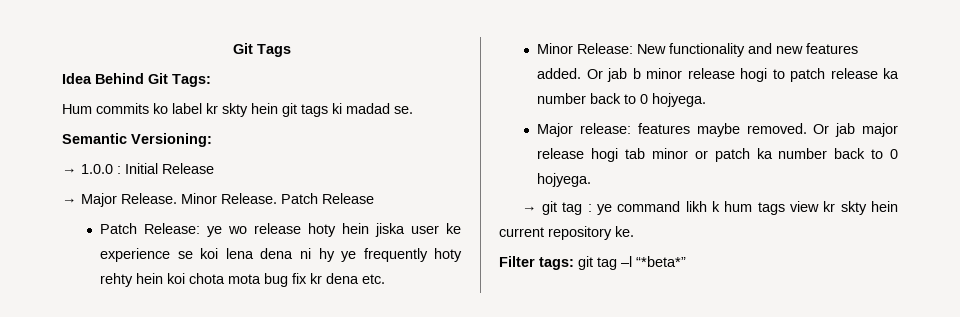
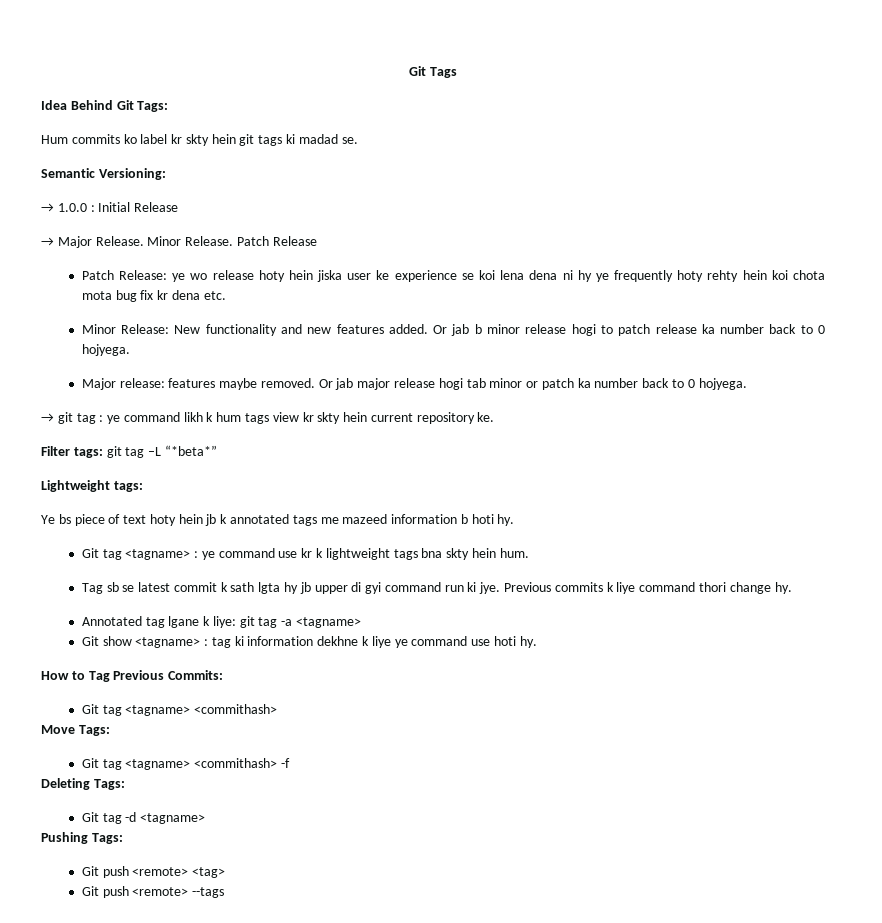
[621,256,632,267] –l -> [148,447,162,456] –L
(686, 261) none -> [41,480,143,492] [41,514,515,526] [81,548,529,560] [81,582,792,594] [81,616,362,628] [81,636,537,648] [41,670,224,682] [81,704,278,716] [41,725,110,736] [81,758,290,770] [41,778,125,790] [81,812,206,824] [41,832,123,844] [81,866,226,878] [81,886,225,898] // Lightweight tags: // Ye bs piece of text hoty hein jb k annotated tags me mazeed information b hoti hy. // Git tag <tagname> : ye command use kr k lightweight tags bna skty hein hum. // Tag sb se latest commit k sath lgta hy jb upper di gyi command run ki jye. Previous commits k liye command thori change hy. // Annotated tag lgane k liye: git tag -a <tagname> // Git show <tagname> : tag ki information dekhne k liye ye command use hoti hy. // How to Tag Previous Commits: // Git tag <tagname> <commithash> // Move Tags: // Git tag <tagname> <commithash> -f // Deleting Tags: // Git tag -d <tagname> // Pushing Tags: // Git push <remote> <tag> // Git push <remote> --tags

